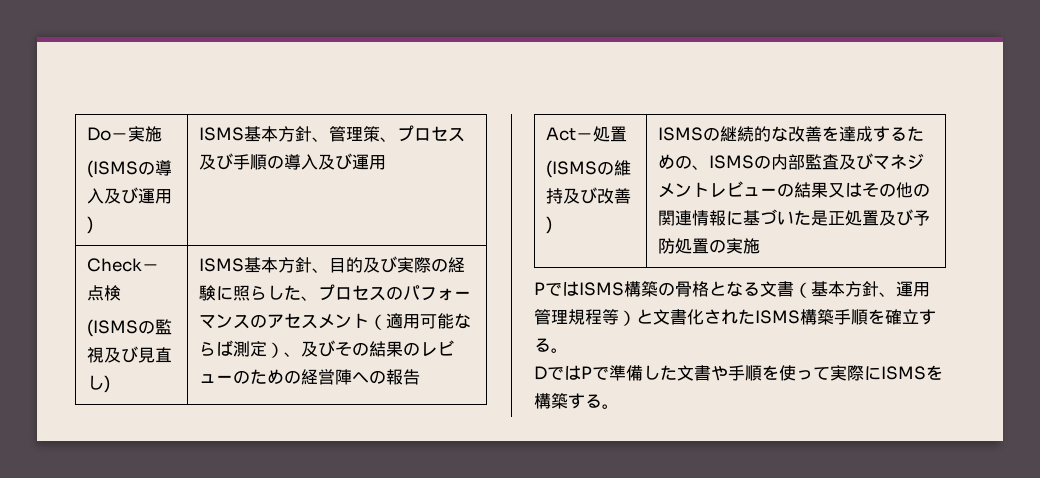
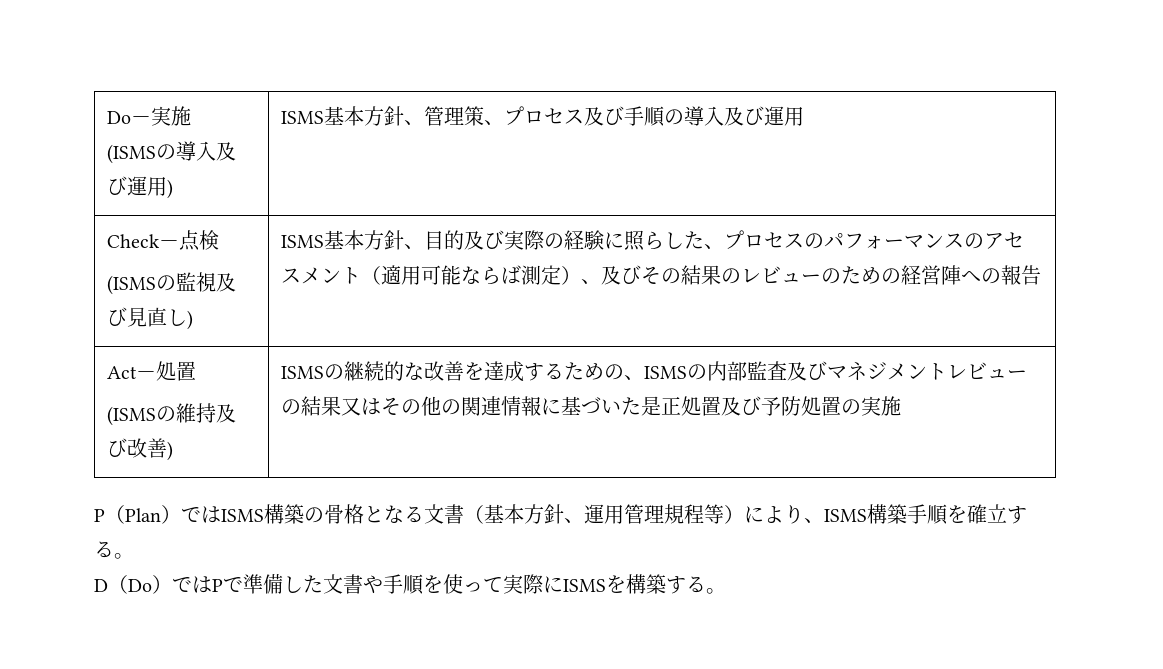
(545, 288) none -> [105,505,181,524] （Plan）
[636,309,755,325] と文書化された -> [744,505,824,524] により、
(547, 373) none -> [108,575,172,594] （Do）

